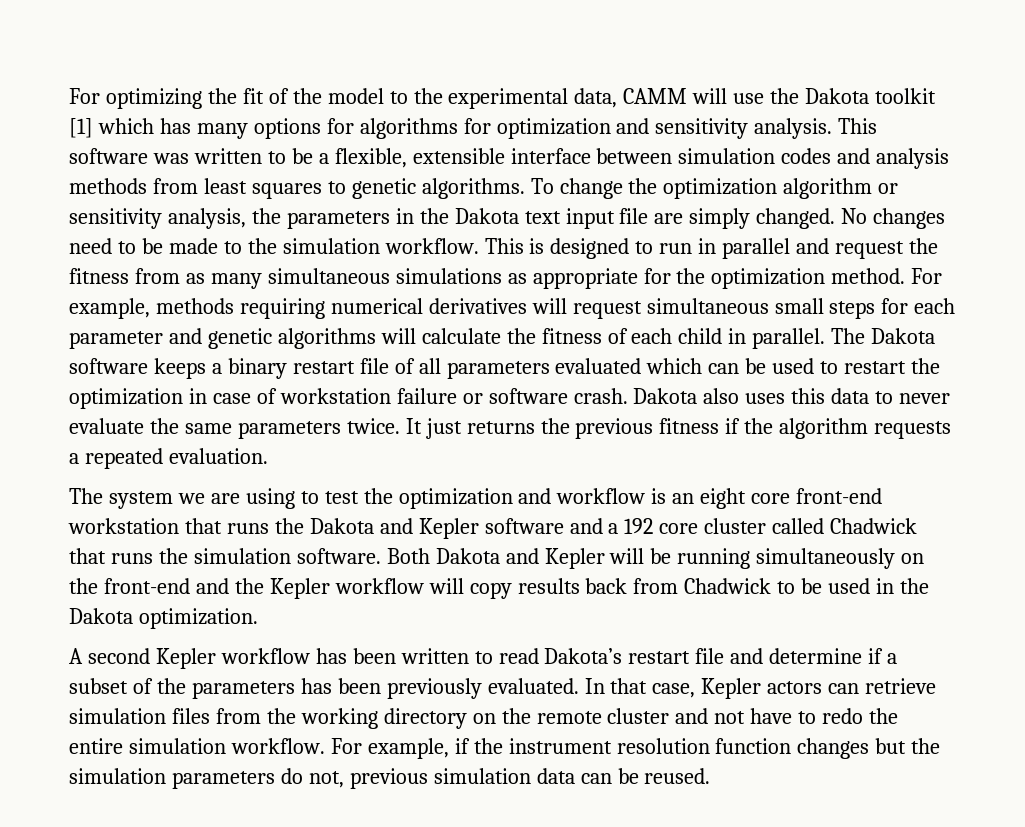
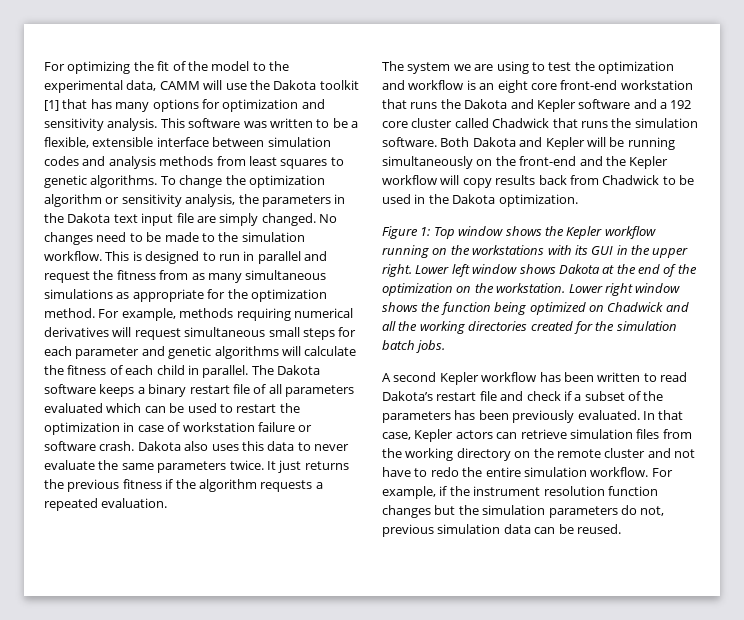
[97,118,154,134] which -> [62,99,88,109] that
[359,118,491,139] algorithms for -> (220, 104) none
(258, 618) none -> [382,226,656,239] [382,245,689,258] [382,264,697,277] [382,283,681,296] [382,302,689,315] [382,321,677,334] [382,340,446,353] // Figure 1: Top window shows the Kepler workflow running on the workstations with its GUI in the upper right. Lower left window shows Dakota at the end of the optimization on the workstation. Lower right window shows the function being optimized on Chadwick and all the working directories created for the simulation batch jobs.
[769,648,863,664] determine -> [526,391,561,401] check

